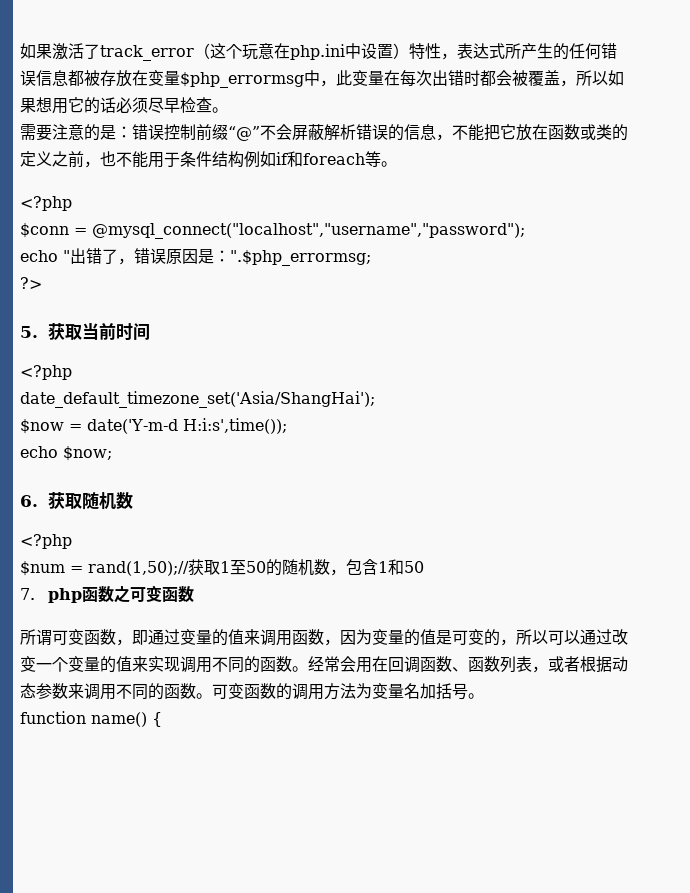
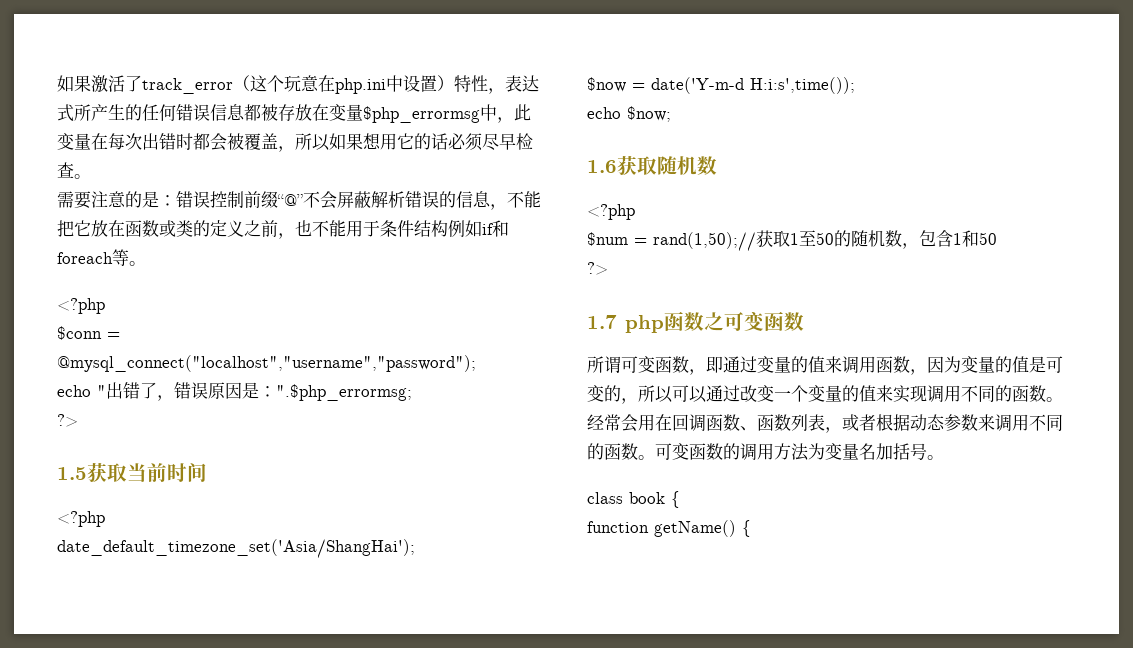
[20,326,38,338] 5. -> [57,467,87,480] 1.5
[20,495,38,507] 6. -> [587,160,617,173] 1.6
[20,588,35,600] 7. -> [587,262,608,275] [587,315,617,329] ?> // 1.7
(484, 696) none -> [587,491,680,508] // class book {
[91,712,147,727] name() -> [654,520,736,537] getName()

